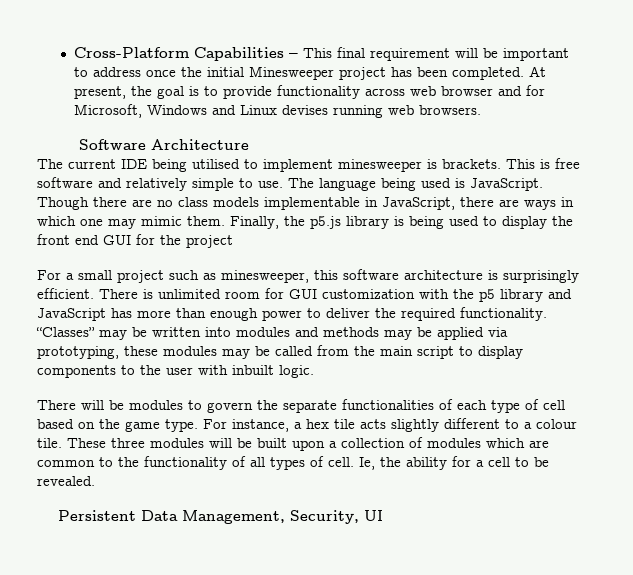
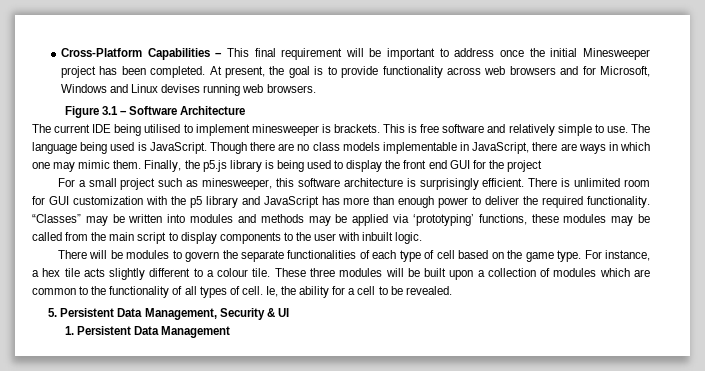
[441,86,494,96] browser -> [509,66,556,75] browsers
(482, 110) none -> [64,106,127,118] Figure 3.1 –
[37,346,119,359] prototyping, -> [412,214,527,226] ‘prototyping’ functions,
(95, 481) none -> [48,308,58,317] 5.
[289,510,359,524] Security, -> [219,308,275,320] Security &
(383, 515) none -> [64,326,230,338] // 1. Persistent Data Management

